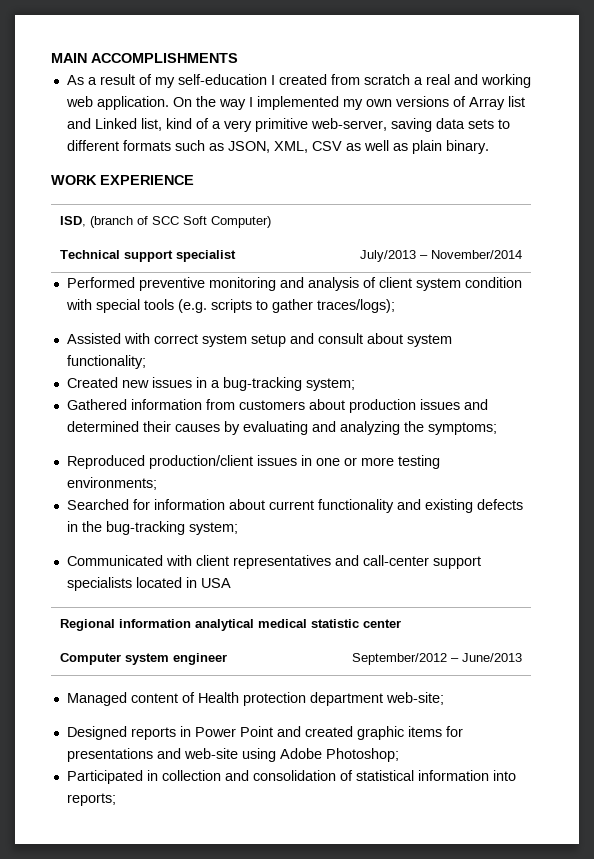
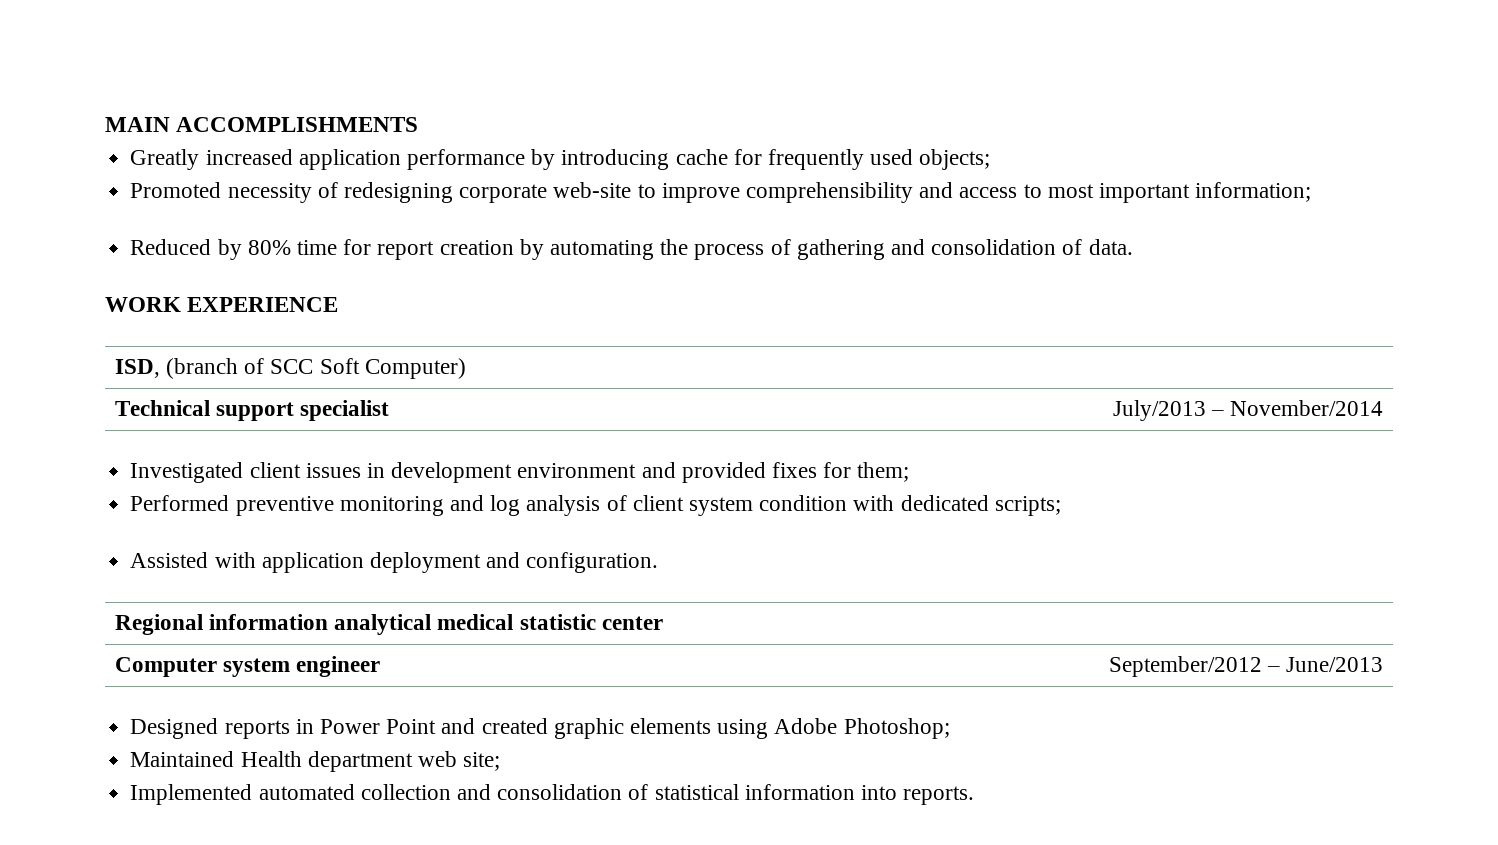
[66,74,531,88] [65,96,525,110] [66,118,510,132] [66,140,489,154] As a result of my self-education I created from scratch a real and working web application. On the way I implemented my own versions of Array list and Linked list, kind of a very primitive web-server, saving data sets to different formats such as JSON, XML, CSV as well as plain binary. -> [130,149,991,170] [130,182,1312,203] [130,239,1133,260] Greatly increased application performance by introducing cache for frequently used objects; // Promoted necessity of redesigning corporate web-site to improve comprehensibility and access to most important information; // Reduced by 80% time for report creation by automating the process of gathering and consolidation of data.
(523, 254) none -> [130,462,910,483] // Investigated client issues in development environment and provided fixes for them;
(304, 282) none -> [490,495,521,516] log
[95,299,395,313] [66,333,452,347] [66,355,146,369] [66,377,355,391] [66,399,488,413] [66,421,497,435] [66,455,440,469] [66,477,157,490] [66,499,523,513] [66,521,238,535] [66,555,481,569] [66,577,231,591] special tools (e.g. scripts to gather traces/logs); // Assisted with correct system setup and consult about system functionality; // Created new issues in a bug-tracking system; // Gathered information from customers about production issues and determined their causes by evaluating and analyzing the symptoms; // Reproduced production/client issues in one or more testing environments; // Searched for information about current functionality and existing defects in the bug-tracking system; // Communicated with client representatives and call-center support specialists located in USA -> [900,495,1061,516] [130,552,659,573] dedicated scripts; // Assisted with application deployment and configuration.
[66,692,444,706] // Managed content of Health protection department web-site; -> (1384, 664) none
[407,726,463,737] [66,748,399,762] [66,770,158,784] items for presentations and web-site using Adobe Photoshop; // Participated in -> [629,718,950,739] [130,751,501,772] [130,784,355,805] elements using Adobe Photoshop; // Maintained Health department web site; // Implemented automated
[66,793,116,806] reports; -> [903,786,975,805] reports.

